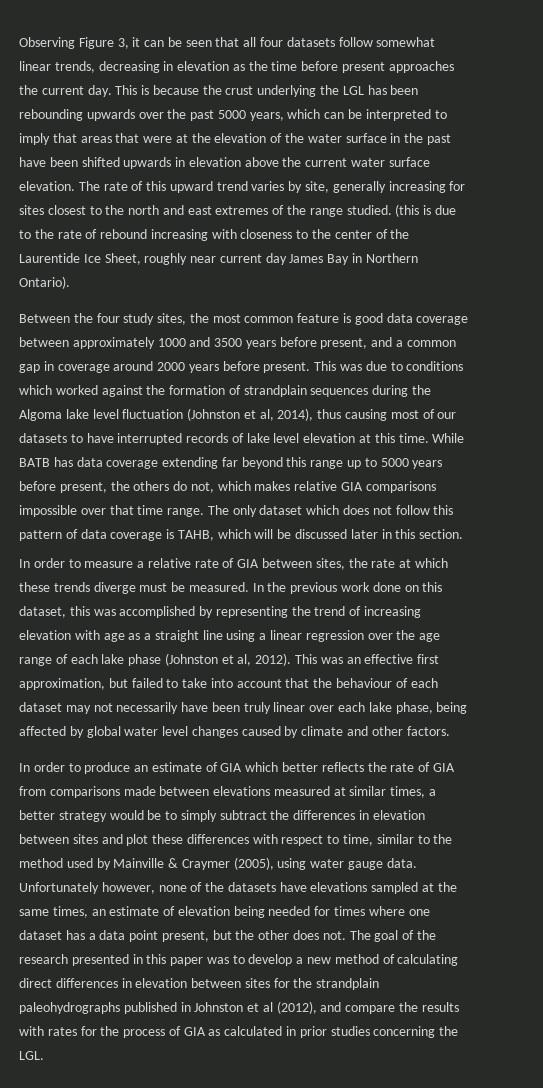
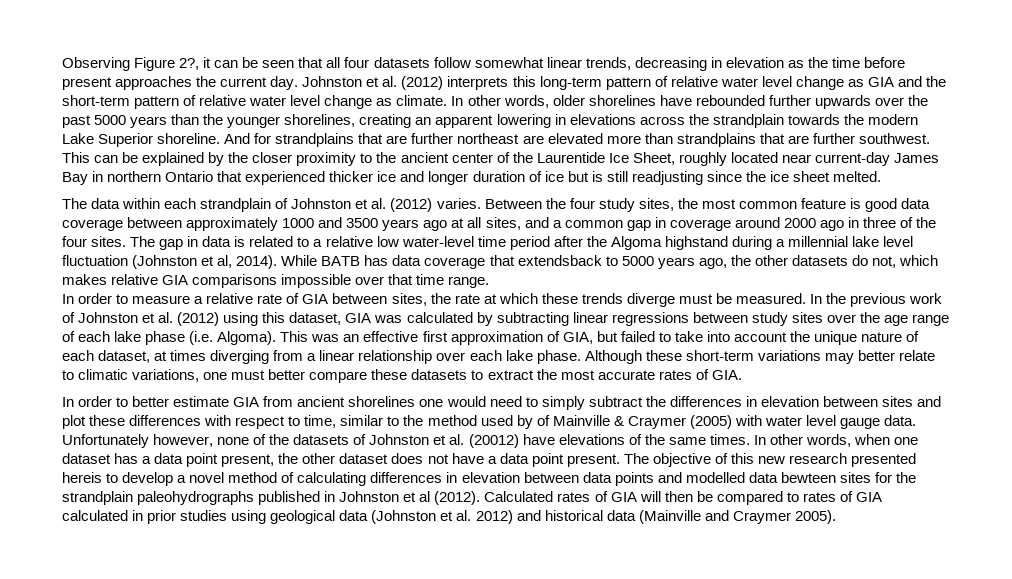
[117,38,129,49] 3, -> [179,58,200,70] 2?,
[115,85,419,97] [19,109,83,121] This is because the crust underlying the LGL has been rebounding -> [302,76,947,90] [62,95,811,109] Johnston et al. (2012) interprets this long-term pattern of relative water level change as GIA and the short-term pattern of relative water level change as climate. In other words, older shorelines have rebounded further
[249,109,447,121] [19,133,451,145] [19,157,430,169] [19,181,466,193] [19,204,456,217] [19,229,332,241] years, which can be interpreted to imply that areas that were at the elevation of the water surface in the past have been shifted upwards in elevation above the current water surface elevation. The rate of this upward trend varies by site, generally increasing for sites closest to the north and east extremes of the range studied. (this is due to the rate of rebound increasing with closeness to the -> [130,114,918,128] [62,133,930,147] [62,152,449,166] years than the younger shorelines, creating an apparent lowering in elevations across the strandplain towards the modern Lake Superior shoreline. And for strandplains that are further northeast are elevated more than strandplains that are further southwest. This can be explained by the closer proximity to the ancient
[190,253,418,265] [19,276,70,289] near current day James Bay in Northern Ontario). // -> [730,152,940,166] [62,171,882,185] [62,198,481,212] located near current-day James Bay in northern Ontario that experienced thicker ice and longer duration of ice but is still readjusting since the ice sheet melted. // The data within each strandplain of Johnston et al. (2012) varies.
[279,337,368,349] before present, -> [423,217,521,231] ago at all sites,
[188,361,464,373] [19,385,432,397] [19,409,62,421] years before present. This was due to conditions which worked against the formation of strandplain sequences during the Algoma -> [819,217,937,231] [62,236,849,250] ago in three of the four sites. The gap in data is related to a relative low water-level time period after the Algoma highstand during a millennial
[277,408,457,421] [19,433,429,445] 2014), thus causing most of our datasets to have interrupted records of lake level elevation at this time. -> [236,255,278,269] 2014).
[162,457,443,469] [19,481,170,493] extending far beyond this range up to 5000 years before present, the others -> [489,255,848,269] that extendsback to 5000 years ago, the other datasets
[207,505,454,517] [19,529,464,541] The only dataset which does not follow this pattern of data coverage is TAHB, which will be discussed later in this section. -> (490, 282) none
[372,582,443,592] [19,606,422,618] [19,630,364,642] done on this dataset, this was accomplished by representing the trend of increasing elevation with age as a straight line using a linear regression -> [62,312,823,326] of Johnston et al. (2012) using this dataset, GIA was calculated by subtracting linear regressions between study sites
[164,653,292,666] (Johnston et al, 2012). -> [189,331,277,345] (i.e. Algoma).
[19,678,105,690] approximation, -> [450,331,593,345] approximation of GIA,
[285,678,438,688] [19,702,468,714] [19,726,450,738] [19,762,455,774] [19,786,437,798] [19,810,162,822] that the behaviour of each dataset may not necessarily have been truly linear over each lake phase, being affected by global water level changes caused by climate and other factors. // In order to produce an estimate of GIA which better reflects the rate of GIA from comparisons made between elevations measured at similar times, a better strategy would be -> [789,331,920,345] [62,350,935,364] [62,369,742,383] [62,396,522,407] the unique nature of each dataset, at times diverging from a linear relationship over each lake phase. Although these short-term variations may better relate to climatic variations, one must better compare these datasets to extract the most accurate rates of GIA. // In order to better estimate GIA from ancient shorelines one would need
(111, 864) none -> [536,415,550,426] of
[233,857,345,870] (2005), using water -> [689,415,836,429] (2005) with water level
[279,882,457,894] [19,906,405,918] have elevations sampled at the same times, an estimate of elevation being needed for times where -> [353,434,890,448] of Johnston et al. (20012) have elevations of the same times. In other words, when
[212,930,436,942] [19,954,229,966] but the other does not. The goal of the research presented in this paper was -> [278,453,917,467] [62,472,102,483] the other dataset does not have a data point present. The objective of this new research presented hereis
[307,957,332,964] new -> [189,472,225,483] novel
[19,978,242,988] direct differences in elevation between -> [370,472,836,486] differences in elevation between data points and modelled data bewteen
[276,1001,459,1014] [19,1026,459,1038] [19,1051,44,1060] (2012), and compare the results with rates for the process of GIA as calculated in prior studies concerning the LGL. -> [434,491,882,505] [62,510,836,524] (2012). Calculated rates of GIA will then be compared to rates of GIA calculated in prior studies using geological data (Johnston et al. 2012) and historical data (Mainville and Craymer 2005).

